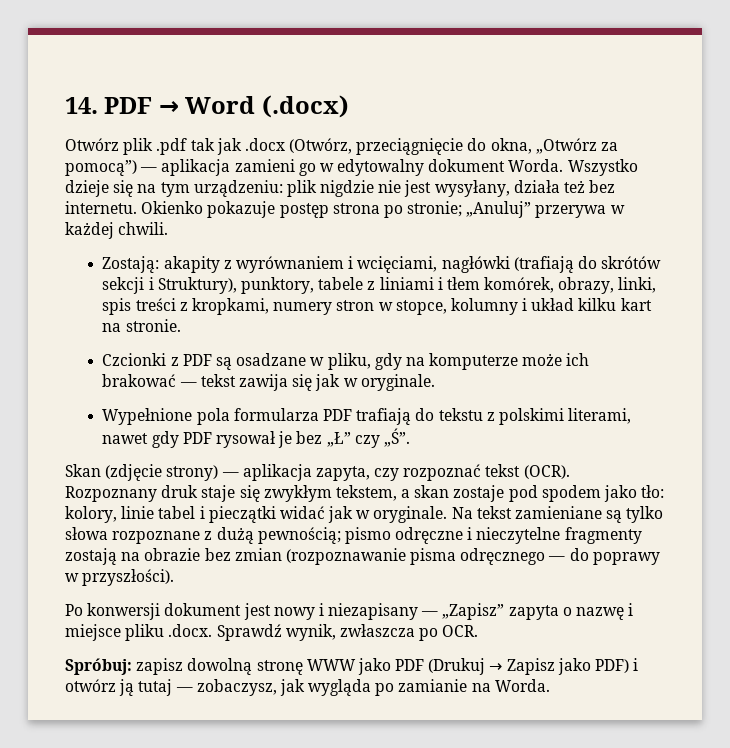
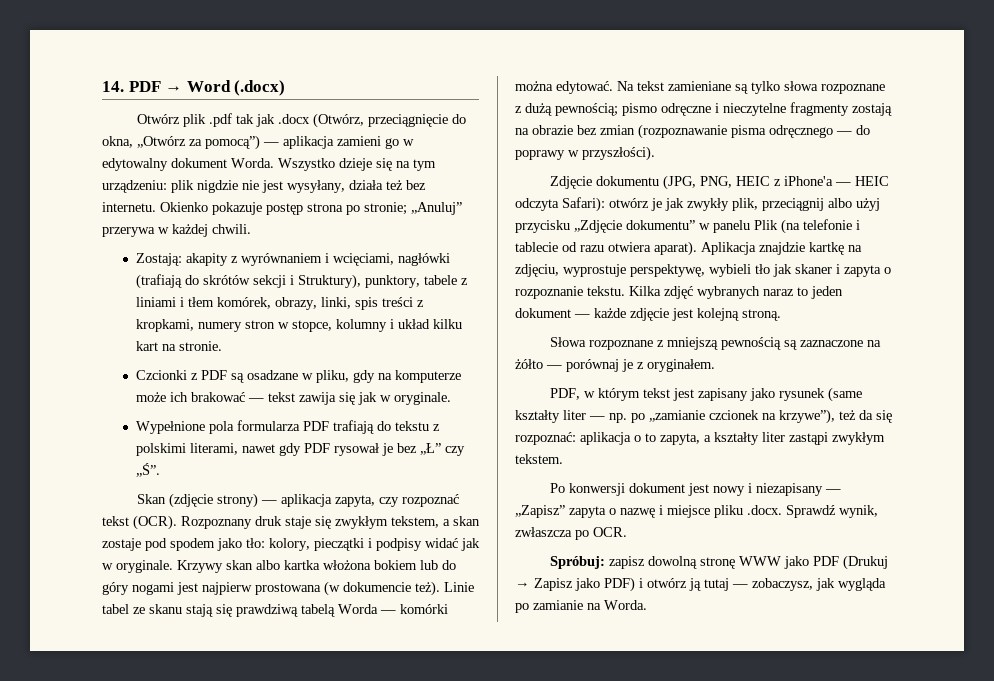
[121,506,448,523] linie tabel i pieczątki widać jak w oryginale. -> [314,538,480,551] [102,560,456,573] [102,581,474,596] [102,604,448,617] [515,81,613,94] pieczątki i podpisy widać jak w oryginale. Krzywy skan albo kartka włożona bokiem lub do góry nogami jest najpierw prostowana (w dokumencie też). Linie tabel ze skanu stają się prawdziwą tabelą Worda — komórki można edytować.
(175, 577) none -> [549,175,889,190] [515,197,880,212] [515,219,860,234] [515,241,862,256] [515,264,891,277] [515,286,843,299] [515,308,781,321] [549,337,881,350] [515,359,715,372] [549,387,862,402] [515,409,892,424] [515,432,885,445] [515,454,563,464] // Zdjęcie dokumentu (JPG, PNG, HEIC z iPhone'a — HEIC odczyta Safari): otwórz je jak zwykły plik, przeciągnij albo użyj przycisku „Zdjęcie dokumentu” w panelu Plik (na telefonie i tablecie od razu otwiera aparat). Aplikacja znajdzie kartkę na zdjęciu, wyprostuje perspektywę, wybieli tło jak skaner i zapyta o rozpoznanie tekstu. Kilka zdjęć wybranych naraz to jeden dokument — każde zdjęcie jest kolejną stroną. // Słowa rozpoznane z mniejszą pewnością są zaznaczone na żółto — porównaj je z oryginałem. // PDF, w którym tekst jest zapisany jako rysunek (same kształty liter — np. po „zamianie czcionek na krzywe”), też da się rozpoznać: aplikacja o to zapyta, a kształty liter zastąpi zwykłym tekstem.

